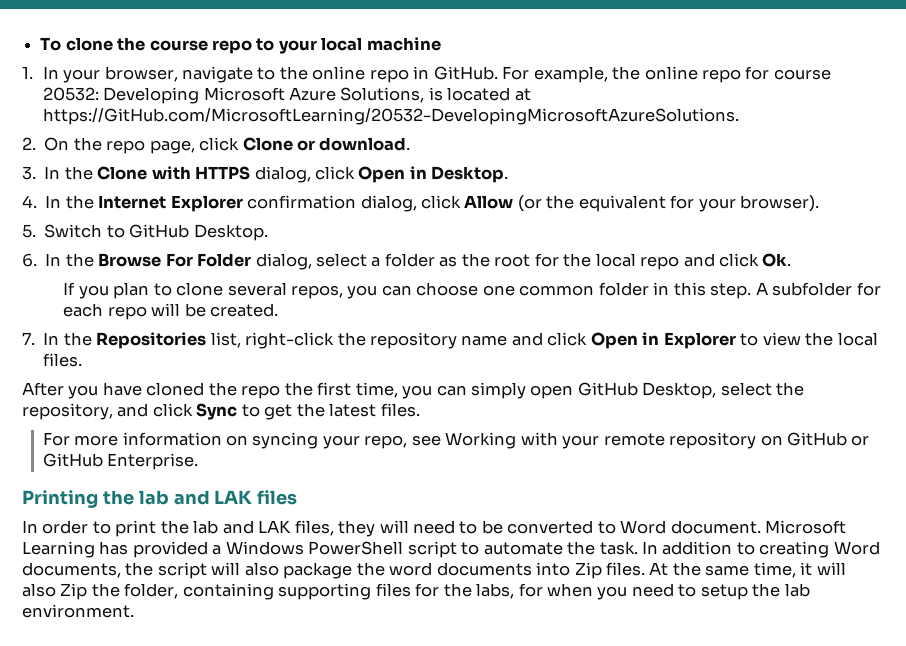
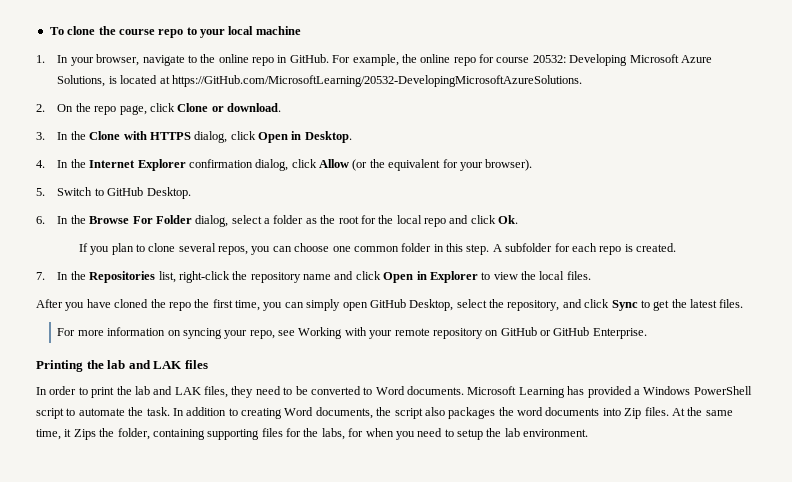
[151,303,206,317] will be -> [624,244,633,252] is
[379,520,409,533] will -> (254, 392) none
[670,520,761,534] document. -> [407,386,464,395] documents.
[211,562,353,579] will also package -> [424,407,496,419] also packages
[816,562,846,575] [22,583,88,600] will also Zip -> [73,429,96,440] Zips

